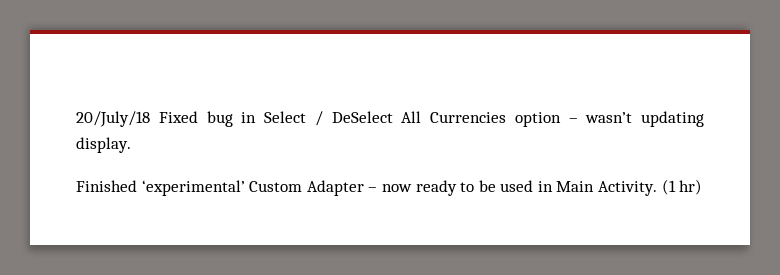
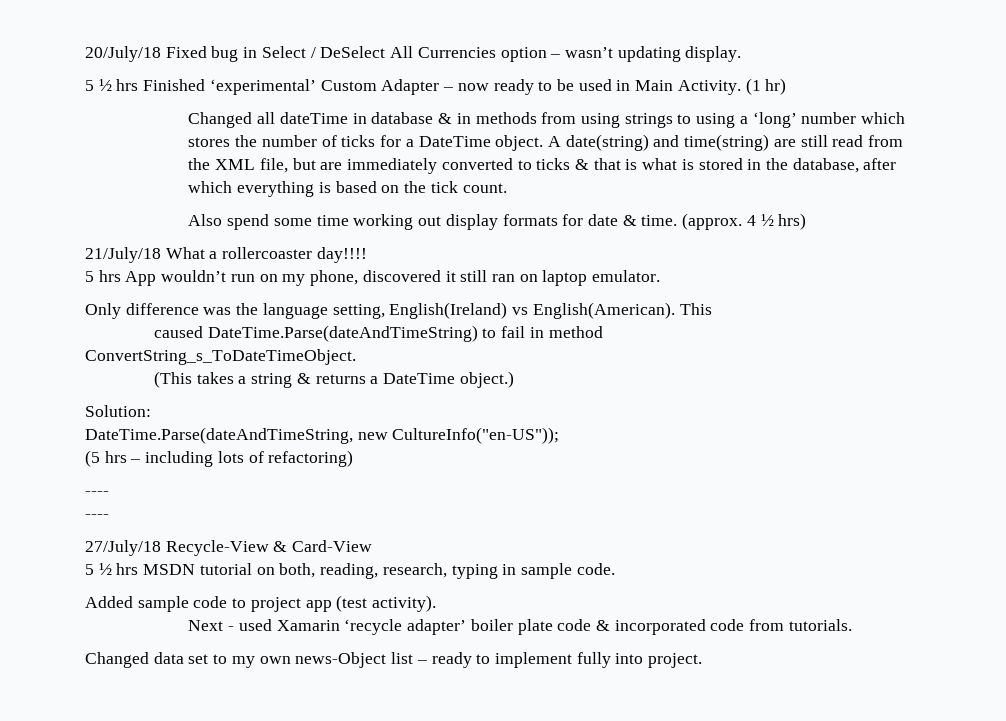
(131, 145) none -> [85,79,139,91] 5 ½ hrs
(703, 187) none -> [188,112,906,128] [188,134,904,151] [188,158,897,174] [188,181,507,197] [188,213,807,230] [85,247,367,263] [85,270,661,286] [85,302,712,319] [153,325,603,342] [85,349,356,365] [153,371,514,388] [85,405,151,417] [85,427,560,444] [85,450,354,467] [85,491,109,496] [85,514,109,519] [85,540,373,556] [85,563,615,579] [85,595,437,612] [188,619,852,635] [85,652,703,668] // Changed all dateTime in database & in methods from using strings to using a ‘long’ number which stores the number of ticks for a DateTime object. A date(string) and time(string) are still read from the XML file, but are immediately converted to ticks & that is what is stored in the database, after which everything is based on the tick count. // Also spend some time working out display formats for date & time. (approx. 4 ½ hrs) // 21/July/18 What a rollercoaster day!!!! // 5 hrs App wouldn’t run on my phone, discovered it still ran on laptop emulator. // Only difference was the language setting, English(Ireland) vs English(American). This // caused DateTime.Parse(dateAndTimeString) to fail in method // ConvertString_s_ToDateTimeObject. // (This takes a string & returns a DateTime object.) // Solution: // DateTime.Parse(dateAndTimeString, new CultureInfo("en-US")); // (5 hrs – including lots of refactoring) // ---- // ---- // 27/July/18 Recycle-View & Card-View // 5 ½ hrs MSDN tutorial on both, reading, research, typing in sample code. // Added sample code to project app (test activity). // Next - used Xamarin ‘recycle adapter’ boiler plate code & incorporated code from tutorials. // Changed data set to my own news-Object list – ready to implement fully into project.

